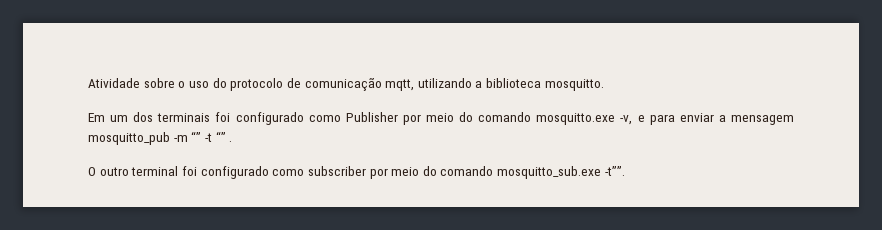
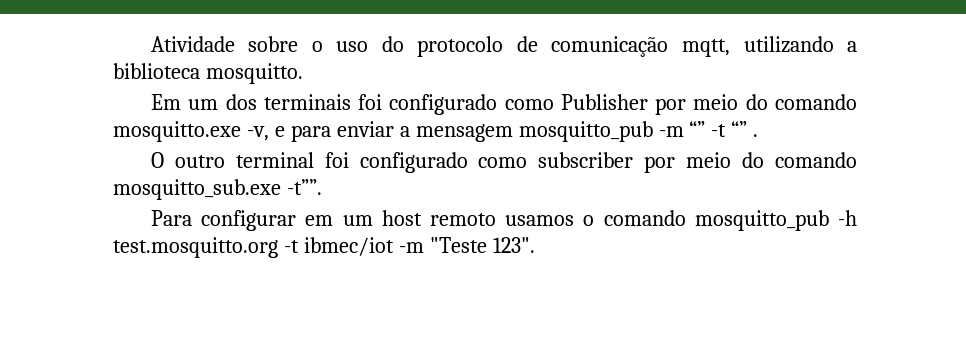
(625, 171) none -> [150,210,857,231] [113,237,535,258] // Para configurar em um host remoto usamos o comando mosquitto_pub -h test.mosquitto.org -t ibmec/iot -m "Teste 123".

